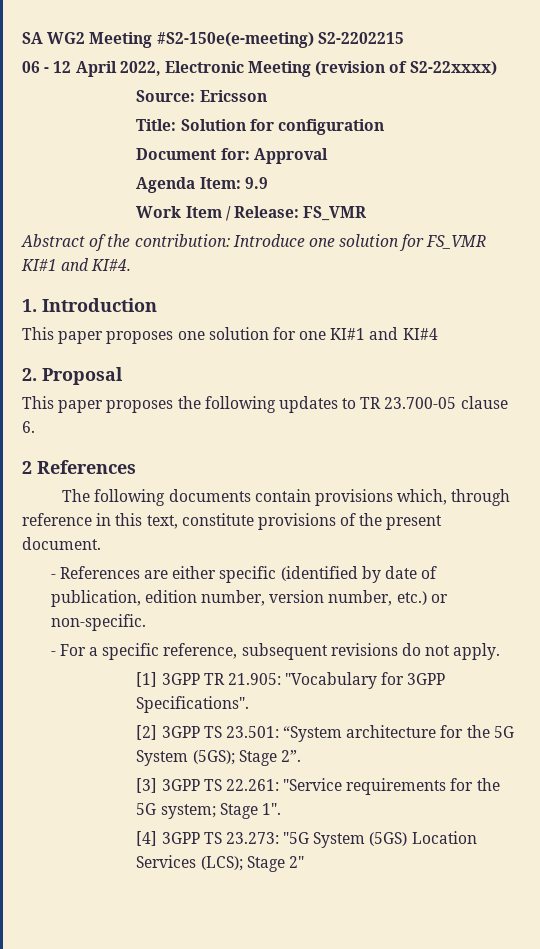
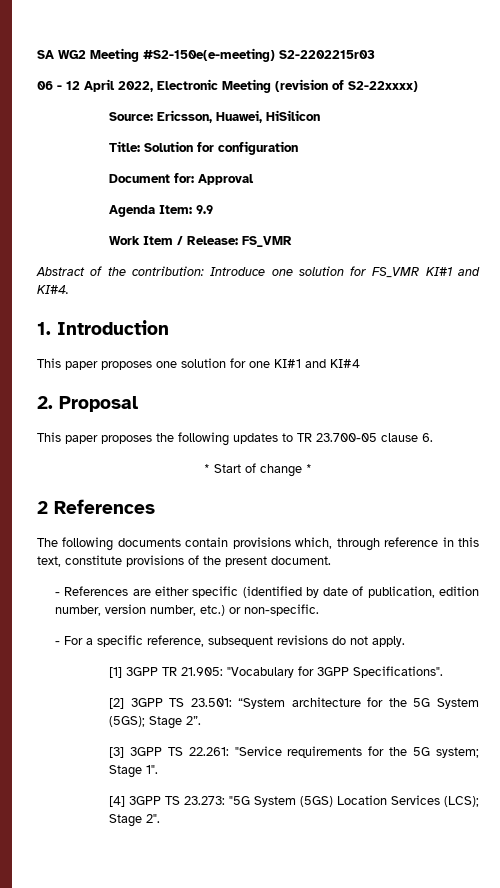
[317,32,404,44] S2-2202215 -> [279,50,375,59] S2-2202215r03
[199,90,267,102] Ericsson -> [156,110,320,123] Ericsson, Huawei, HiSilicon
(35, 427) none -> [204,463,312,477] // * Start of change *
[288,856,304,868] 2" -> [145,814,160,823] 2".

